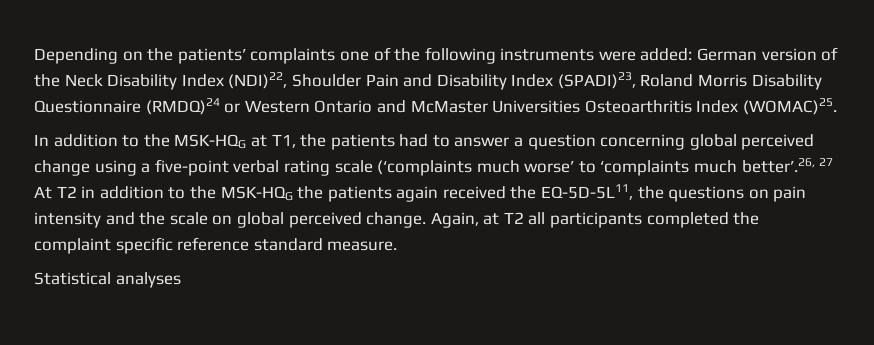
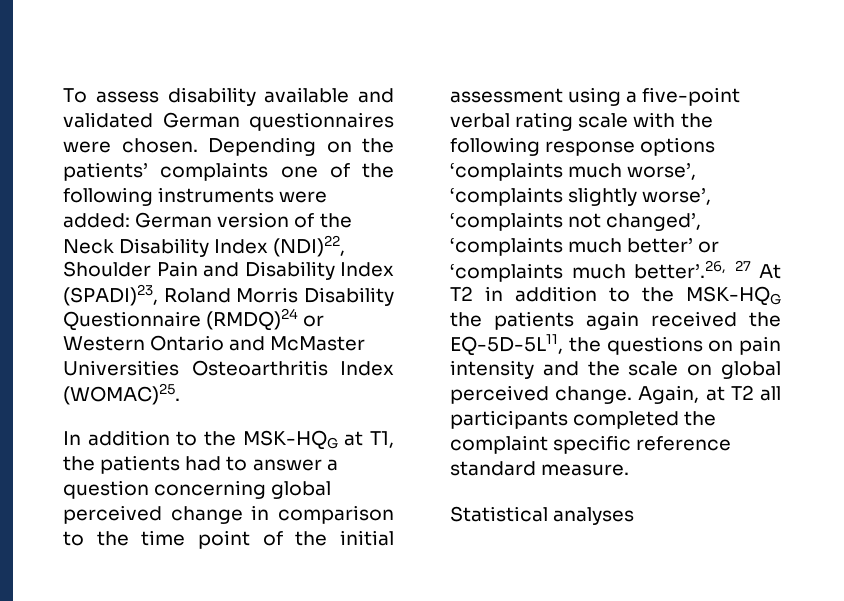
(34, 56) none -> [63,87,394,106] [63,112,394,131] [63,138,198,153] To assess disability available and validated German questionnaires were chosen.
(90, 168) none -> [251,505,395,524] [63,530,394,549] [450,88,563,103] in comparison to the time point of the initial assessment
[377,160,596,176] (‘complaints much worse’ to -> [633,112,713,128] [450,137,716,156] [450,162,697,181] [450,187,712,206] [450,212,702,231] [450,237,720,256] with the following response options ‘complaints much worse’, ‘complaints slightly worse’, ‘complaints not changed’, ‘complaints much better’ or

